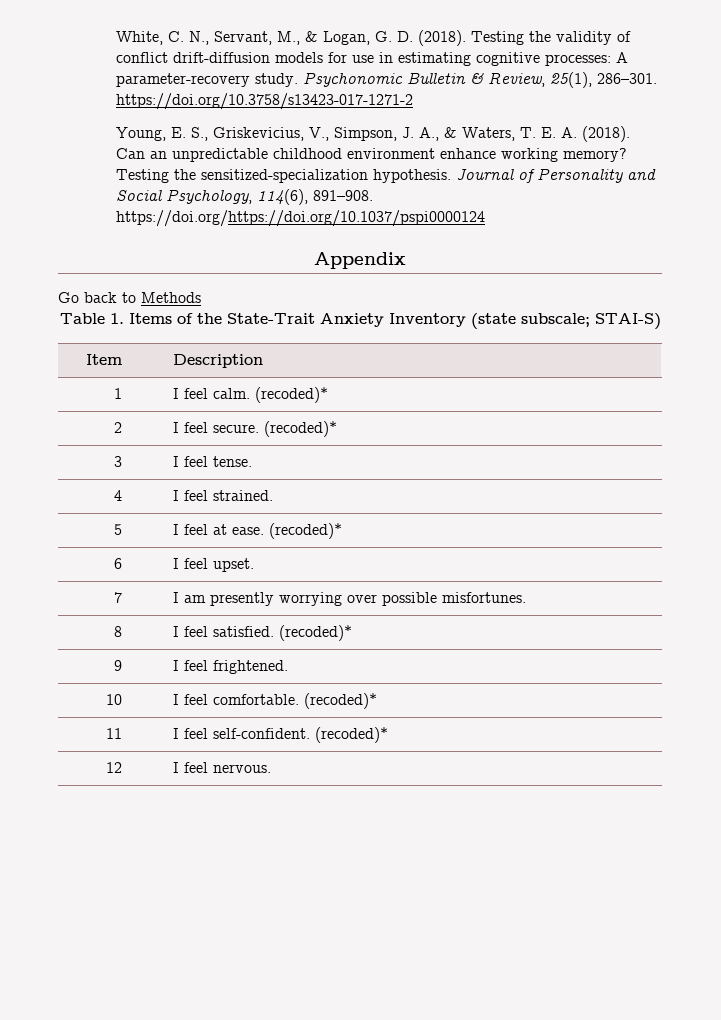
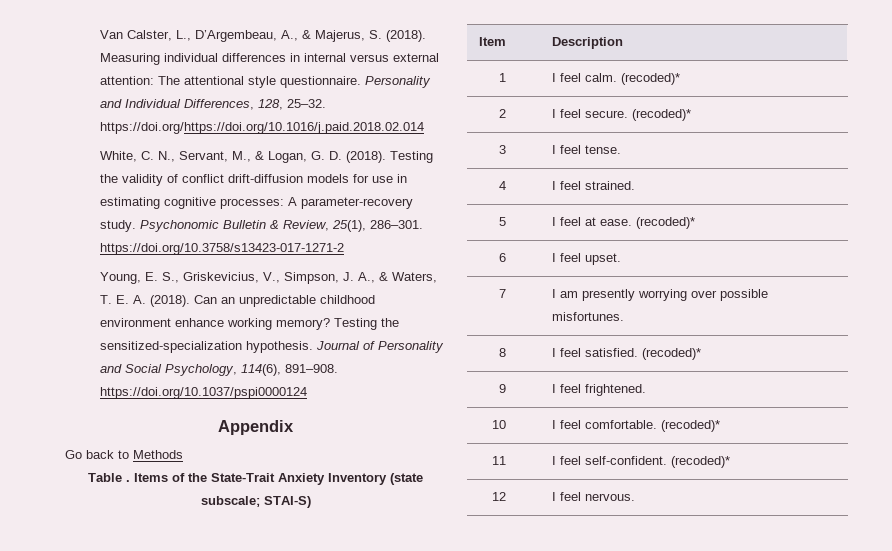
(115, 38) none -> [99,30,426,42] [99,53,439,65] [99,76,431,88] [99,99,326,110] [99,122,424,134] Van Calster, L., D’Argembeau, A., & Majerus, S. (2018). Measuring individual differences in internal versus external attention: The attentional style questionnaire. Personality and Individual Differences, 128, 25–32. https://doi.org/https://doi.org/10.1016/j.paid.2018.02.014 //
[115,210,485,227] https://doi.org/https://doi.org/10.1037/pspi0000124 -> [99,387,307,399] https://doi.org/10.1037/pspi0000124
[109,313,124,324] 1. -> [126,480,130,482] .

